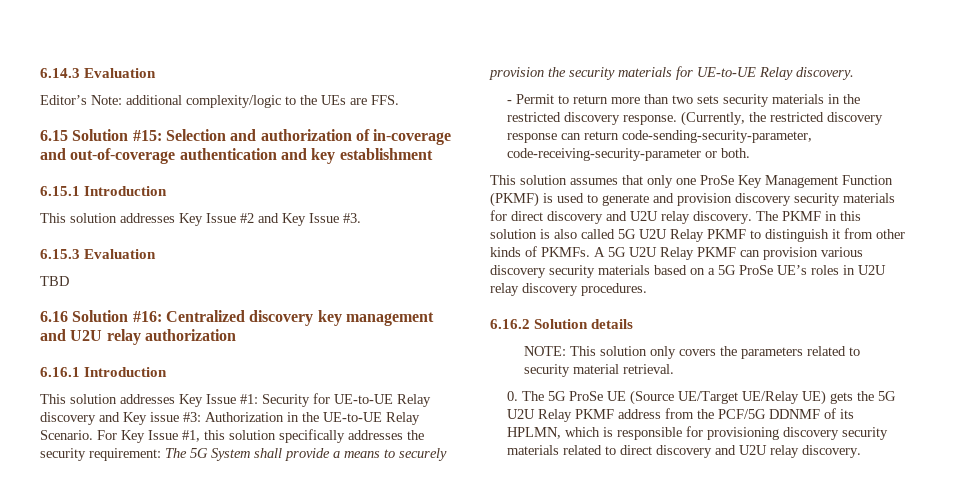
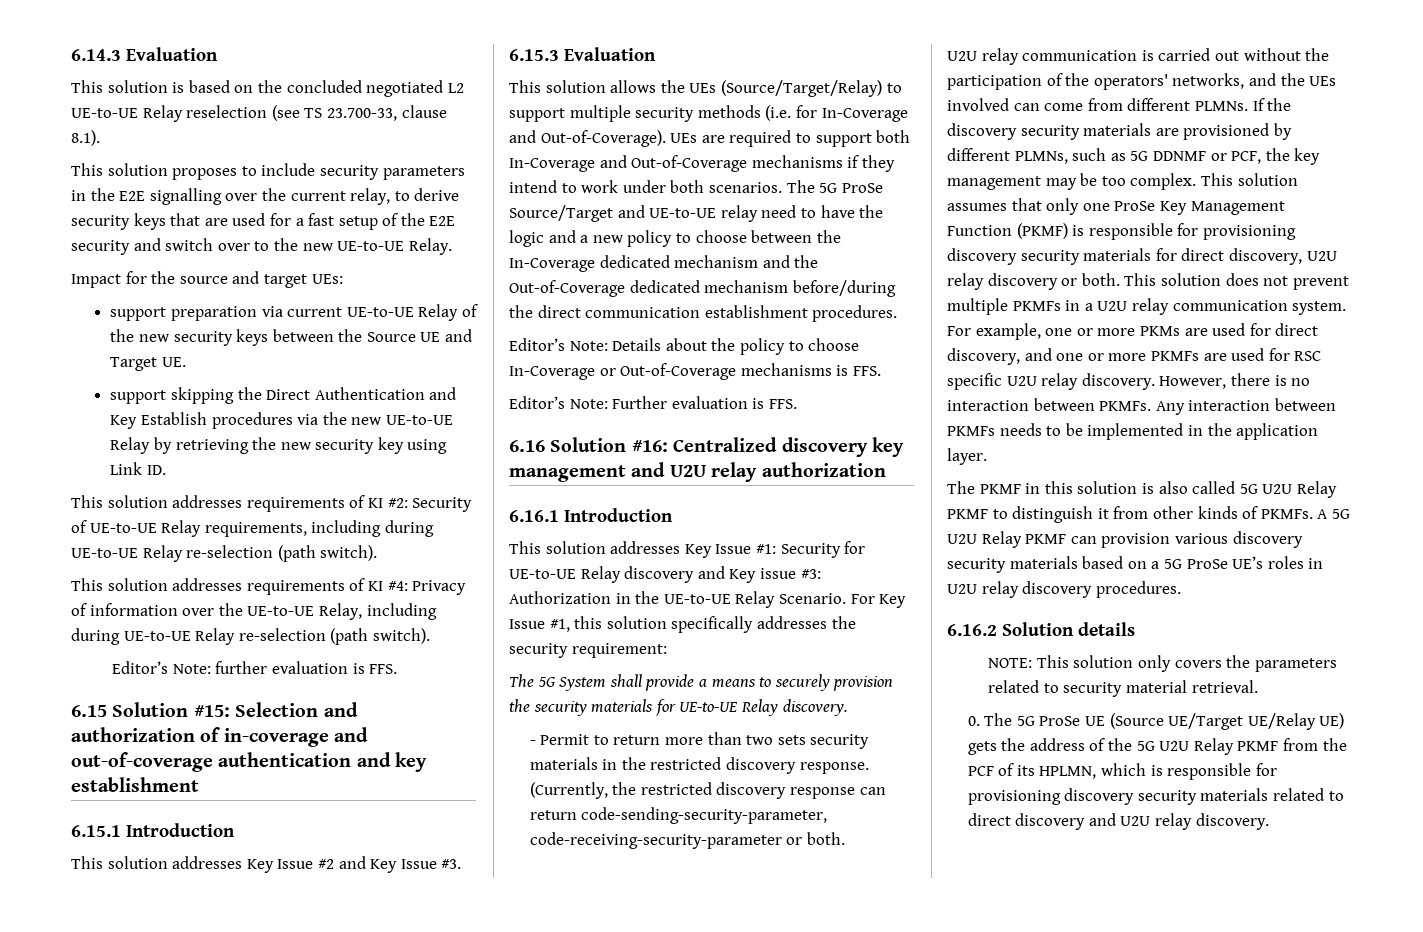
[40,95,367,108] Editor’s Note: additional complexity/logic to the UEs are -> [71,80,464,97] [71,105,447,122] [71,130,100,146] [71,163,465,180] [71,188,460,205] [71,213,456,230] [71,238,452,255] [71,271,343,288] [110,304,478,321] [110,329,473,346] [110,357,186,371] [110,387,457,404] [110,412,453,429] [110,437,448,454] [110,462,166,475] [71,495,473,512] [71,520,434,537] [71,545,378,562] [71,578,467,595] [71,603,437,620] [71,628,430,645] [112,661,365,674] This solution is based on the concluded negotiated L2 UE-to-UE Relay reselection (see TS 23.700-33, clause 8.1). // This solution proposes to include security parameters in the E2E signalling over the current relay, to derive security keys that are used for a fast setup of the E2E security and switch over to the new UE-to-UE Relay. // Impact for the source and target UEs: // support preparation via current UE-to-UE Relay of the new security keys between the Source UE and Target UE. // support skipping the Direct Authentication and Key Establish procedures via the new UE-to-UE Relay by retrieving the new security key using Link ID. // This solution addresses requirements of KI #2: Security of UE-to-UE Relay requirements, including during UE-to-UE Relay re-selection (path switch). // This solution addresses requirements of KI #4: Privacy of information over the UE-to-UE Relay, including during UE-to-UE Relay re-selection (path switch). // Editor’s Note: further evaluation is
[40,276,69,286] TBD -> [509,80,902,97] [509,105,908,122] [509,130,911,147] [509,155,895,172] [509,180,883,193] [509,205,884,222] [509,230,841,247] [509,255,819,272] [509,280,896,297] [509,305,898,322] [509,338,860,355] [509,363,881,380] [509,396,797,409] This solution allows the UEs (Source/Target/Relay) to support multiple security methods (i.e. for In-Coverage and Out-of-Coverage). UEs are required to support both In-Coverage and Out-of-Coverage mechanisms if they intend to work under both scenarios. The 5G ProSe Source/Target and UE-to-UE relay need to have the logic and a new policy to choose between the In-Coverage dedicated mechanism and the Out-of-Coverage dedicated mechanism before/during the direct communication establishment procedures. // Editor’s Note: Details about the policy to choose In-Coverage or Out-of-Coverage mechanisms is FFS. // Editor’s Note: Further evaluation is FFS.
(161, 454) none -> (667, 650) //
(750, 153) none -> [947,48,1330,65] [947,73,1337,90] [947,98,1292,111] [947,123,1292,140] [947,148,1321,165] [947,173,1197,190] U2U relay communication is carried out without the participation of the operators' networks, and the UEs involved can come from different PLMNs. If the discovery security materials are provisioned by different PLMNs, such as 5G DDNMF or PCF, the key management may be too complex.
[557,193,732,206] used to generate and provision -> [1088,223,1296,240] responsible for provisioning
[547,211,752,224] discovery and U2U relay discovery. -> [1228,248,1337,265] [947,273,1349,290] [947,298,1347,315] [947,323,1319,340] [947,348,1322,365] [947,373,1311,390] [947,398,1336,415] [947,423,1319,440] [947,448,987,465] discovery, U2U relay discovery or both. This solution does not prevent multiple PKMFs in a U2U relay communication system. For example, one or more PKMs are used for direct discovery, and one or more PKMFs are used for RSC specific U2U relay discovery. However, there is no interaction between PKMFs. Any interaction between PKMFs needs to be implemented in the application layer. //
[877,391,896,401] [506,409,661,422] 5G U2U Relay PKMF address -> [1029,738,1279,755] address of the 5G U2U Relay PKMF
[717,409,820,419] PCF/5G DDNMF -> [967,766,994,776] PCF

